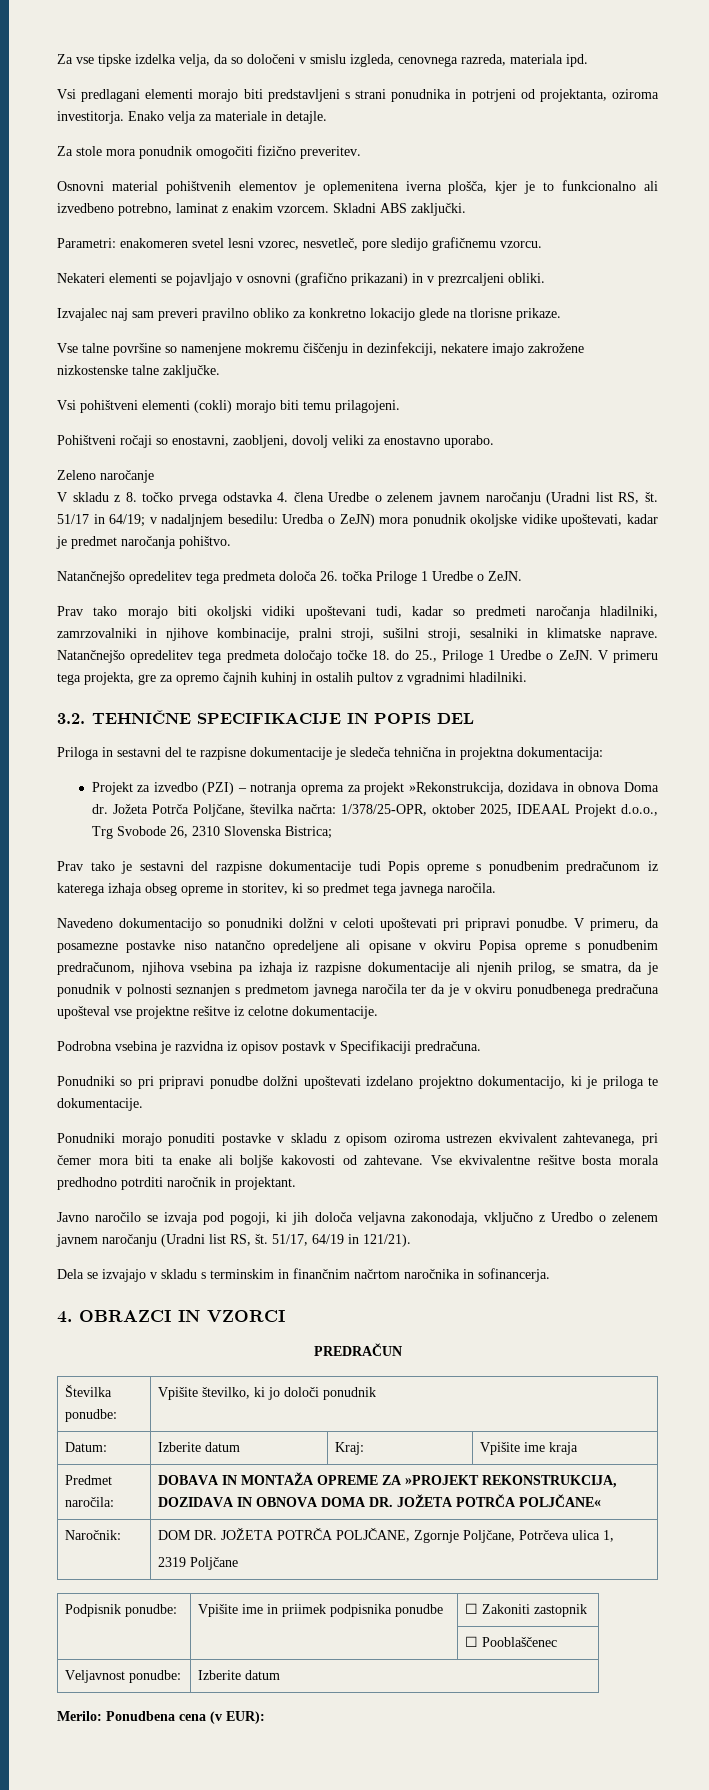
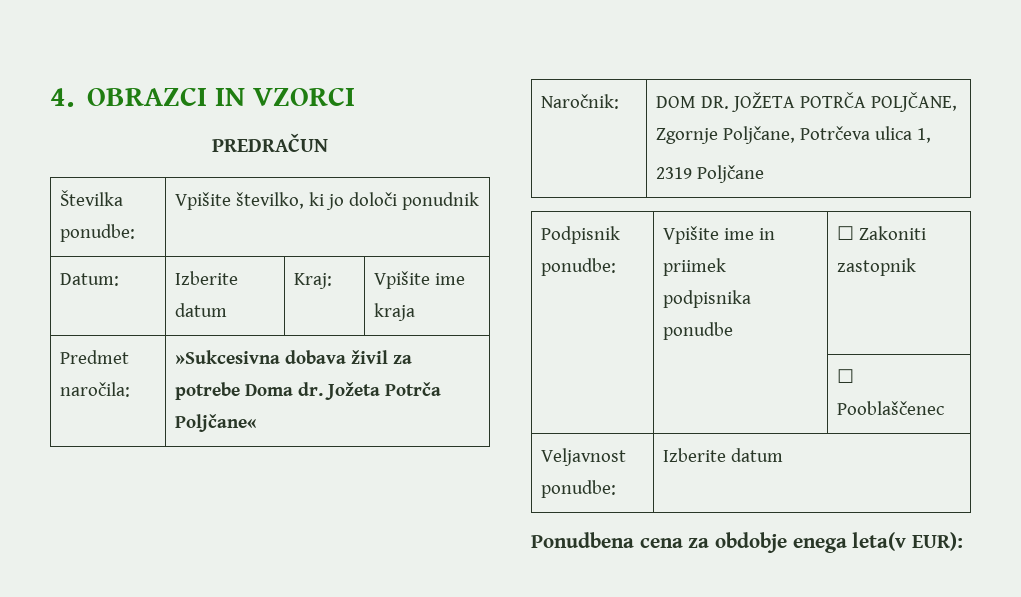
[57,54,588,67] [57,89,659,102] [57,111,327,124] [57,145,361,159] [57,180,659,194] [57,203,466,216] [57,237,542,251] [57,272,545,286] [57,308,561,321] [57,342,584,356] [57,365,220,378] [57,400,400,413] [57,435,494,448] [57,470,154,483] [57,492,658,505] [57,514,658,527] [56,536,231,549] [57,571,522,584] [57,606,658,619] [57,628,658,641] [57,650,658,663] [57,672,527,685] [57,710,474,724] [57,747,603,760] [91,782,660,795] [91,804,658,817] [91,826,332,839] [57,861,659,874] [57,883,496,896] [57,918,659,931] [57,940,658,953] [57,962,658,975] [57,984,659,997] [57,1006,378,1019] [57,1040,481,1054] [57,1076,658,1089] [57,1098,143,1111] [57,1133,658,1146] [57,1155,659,1168] [57,1177,296,1190] [57,1212,658,1225] [56,1234,411,1247] [57,1268,550,1282] Za vse tipske izdelka velja, da so določeni v smislu izgleda, cenovnega razreda, materiala ipd. // Vsi predlagani elementi morajo biti predstavljeni s strani ponudnika in potrjeni od projektanta, oziroma investitorja. Enako velja za materiale in detajle. // Za stole mora ponudnik omogočiti fizično preveritev. // Osnovni material pohištvenih elementov je oplemenitena iverna plošča, kjer je to funkcionalno ali izvedbeno potrebno, laminat z enakim vzorcem. Skladni ABS zaključki. // Parametri: enakomeren svetel lesni vzorec, nesvetleč, pore sledijo grafičnemu vzorcu. // Nekateri elementi se pojavljajo v osnovni (grafično prikazani) in v prezrcaljeni obliki. // Izvajalec naj sam preveri pravilno obliko za konkretno lokacijo glede na tlorisne prikaze. // Vse talne površine so namenjene mokremu čiščenju in dezinfekciji, nekatere imajo zakrožene nizkostenske talne zaključke. // Vsi pohištveni elementi (cokli) morajo biti temu prilagojeni. // Pohištveni ročaji so enostavni, zaobljeni, dovolj veliki za enostavno uporabo. // Zeleno naročanje // V skladu z 8. točko prvega odstavka 4. člena Uredbe o zelenem javnem naročanju (Uradni list RS, št. 51/17 in 64/19; v nadaljnjem besedilu: Uredba o ZeJN) mora ponudnik okoljske vidike upoštevati, kadar je predmet naročanja pohištvo. // Natančnejšo opredelitev tega predmeta določa 26. točka Priloge 1 Uredbe o ZeJN. // Prav tako morajo biti okoljski vidiki upoštevani tudi, kadar so predmeti naročanja hladilniki, zamrzovalniki in njihove kombinacije, pralni stroji, sušilni stroji, sesalniki in klimatske naprave. Natančnejšo opredelitev tega predmeta določajo točke 18. do 25., Priloge 1 Uredbe o ZeJN. V primeru tega projekta, gre za opremo čajnih kuhinj in ostalih pultov z vgradnimi hladilniki. // 3.2. TEHNIČNE SPECIFIKACIJE IN POPIS DEL // Priloga in sestavni del te razpisne dokumentacije je sledeča tehnična in projektna dokumentacija: // Projekt za izvedbo (PZI) – notranja oprema za projekt »Rekonstrukcija, dozidava in obnova Doma dr. Jožeta Potrča Poljčane, številka načrta: 1/378/25-OPR, oktober 2025, IDEAAL Projekt d.o.o., Trg Svobode 26, 2310 Slovenska Bistrica; // Prav tako je sestavni del razpisne dokumentacije tudi Popis opreme s ponudbenim predračunom iz katerega izhaja obseg opreme in storitev, ki so predmet tega javnega naročila. // Navedeno dokumentacijo so ponudniki dolžni v celoti upoštevati pri pripravi ponudbe. V primeru, da posamezne postavke niso natančno opredeljene ali opisane v okviru Popisa opreme s ponudbenim predračunom, njihova vsebina pa izhaja iz razpisne dokumentacije ali njenih prilog, se smatra, da je ponudnik v polnosti seznanjen s predmetom javnega naročila ter da je v okviru ponudbenega predračuna upošteval vse projektne rešitve iz celotne dokumentacije. // Podrobna vsebina je razvidna iz opisov postavk v Specifikaciji predračuna. // Ponudniki so pri pripravi ponudbe dolžni upoštevati izdelano projektno dokumentacijo, ki je priloga te dokumentacije. // Ponudniki morajo ponuditi postavke v skladu z opisom oziroma ustrezen ekvivalent zahtevanega, pri čemer mora biti ta enake ali boljše kakovosti od zahtevane. Vse ekvivalentne rešitve bosta morala predhodno potrditi naročnik in projektant. // Javno naročilo se izvaja pod pogoji, ki jih določa veljavna zakonodaja, vključno z Uredbo o zelenem javnem naročanju (Uradni list RS, št. 51/17, 64/19 in 121/21). // Dela se izvajajo v skladu s terminskim in finančnim načrtom naročnika in sofinancerja. // -> (50, 97) none
[158,1472,618,1488] [158,1494,602,1507] DOBAVA IN MONTAŽA OPREME ZA »PROJEKT REKONSTRUKCIJA, DOZIDAVA IN OBNOVA DOMA DR. JOŽETA POTRČA POLJČANE« -> [174,350,413,364] [174,382,442,400] [174,414,257,432] »Sukcesivna dobava živil za potrebe Doma dr. Jožeta Potrča Poljčane«
[57,1711,102,1721] Merilo: -> (783, 455) none
[210,1711,222,1724] (v -> [688,532,907,553] za obdobje enega leta(v

